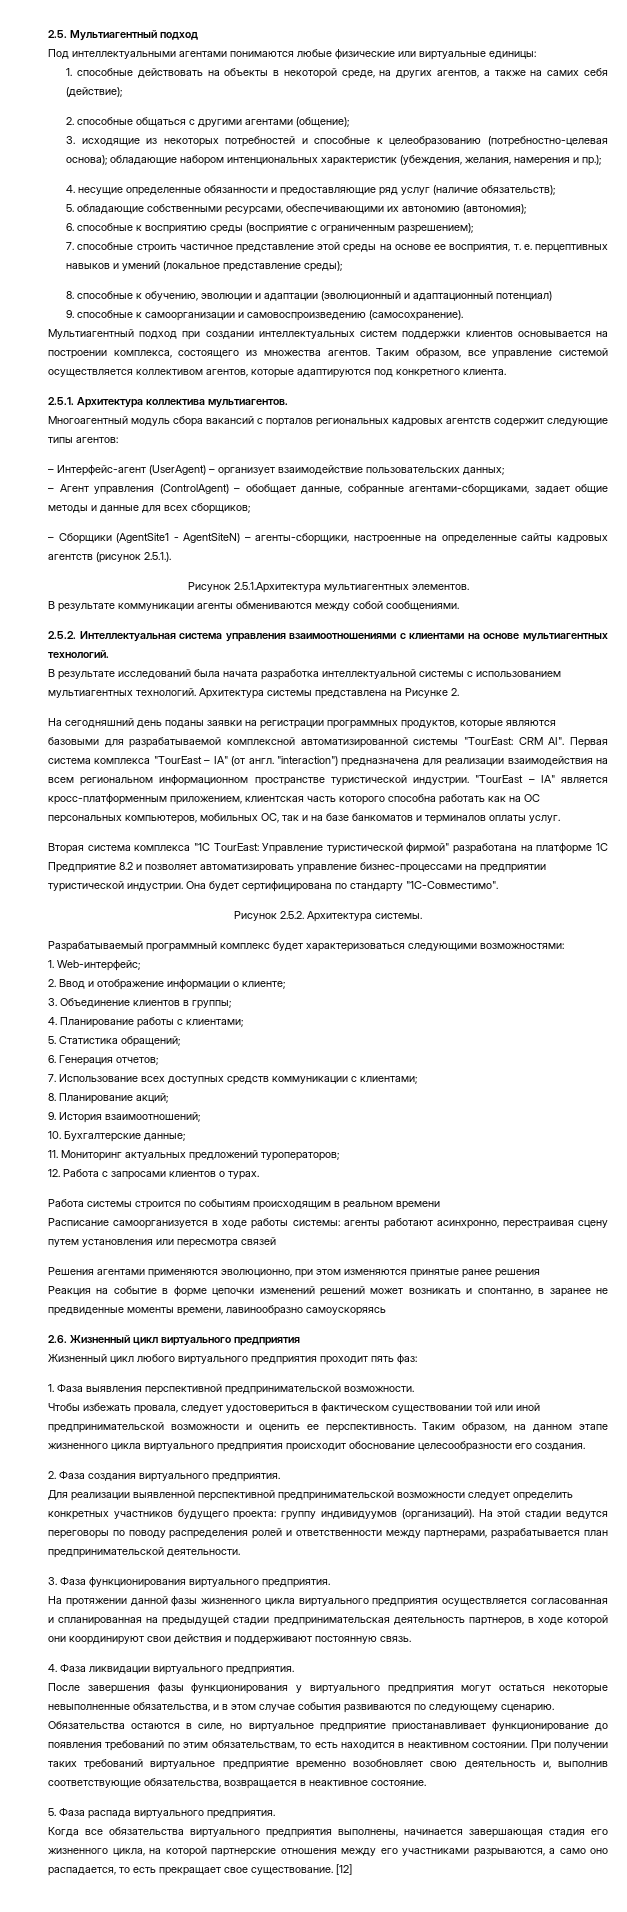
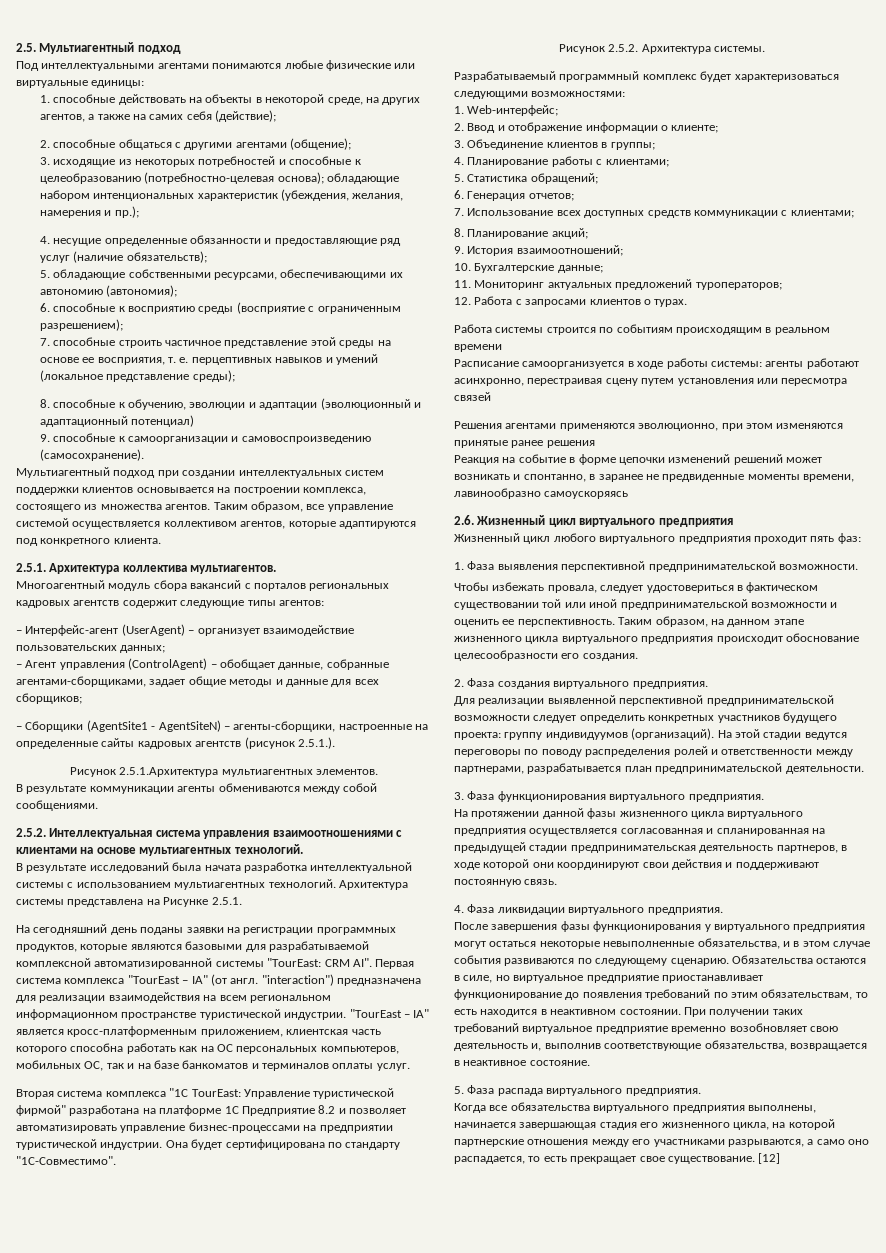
[451,688,459,696] 2. -> [211,897,242,905] 2.5.1.

